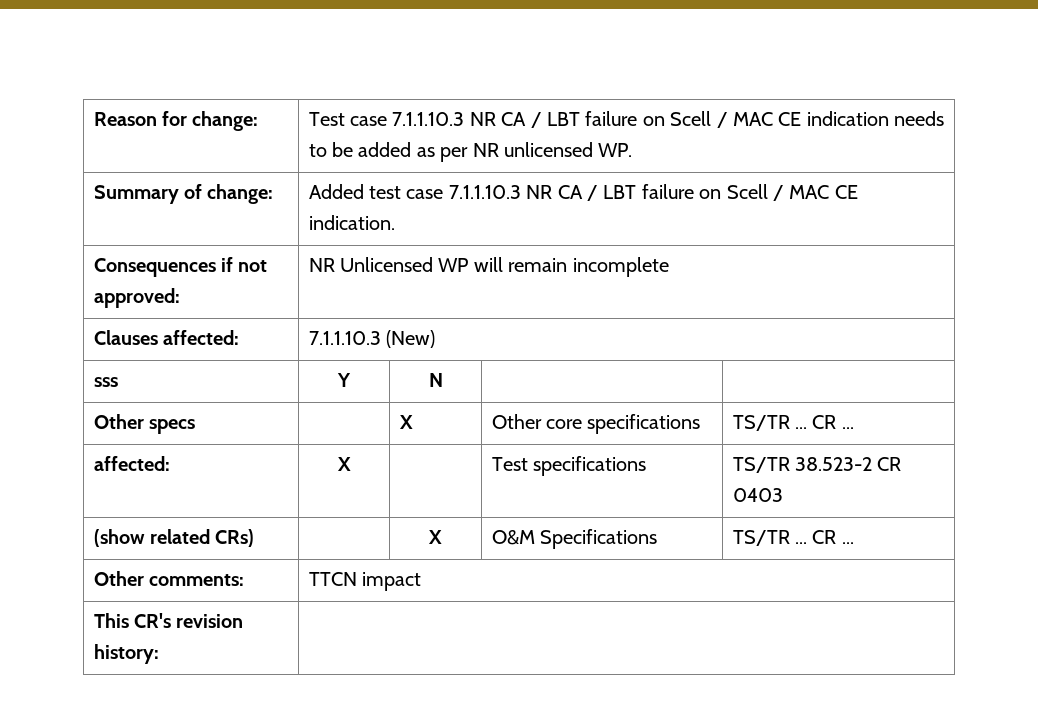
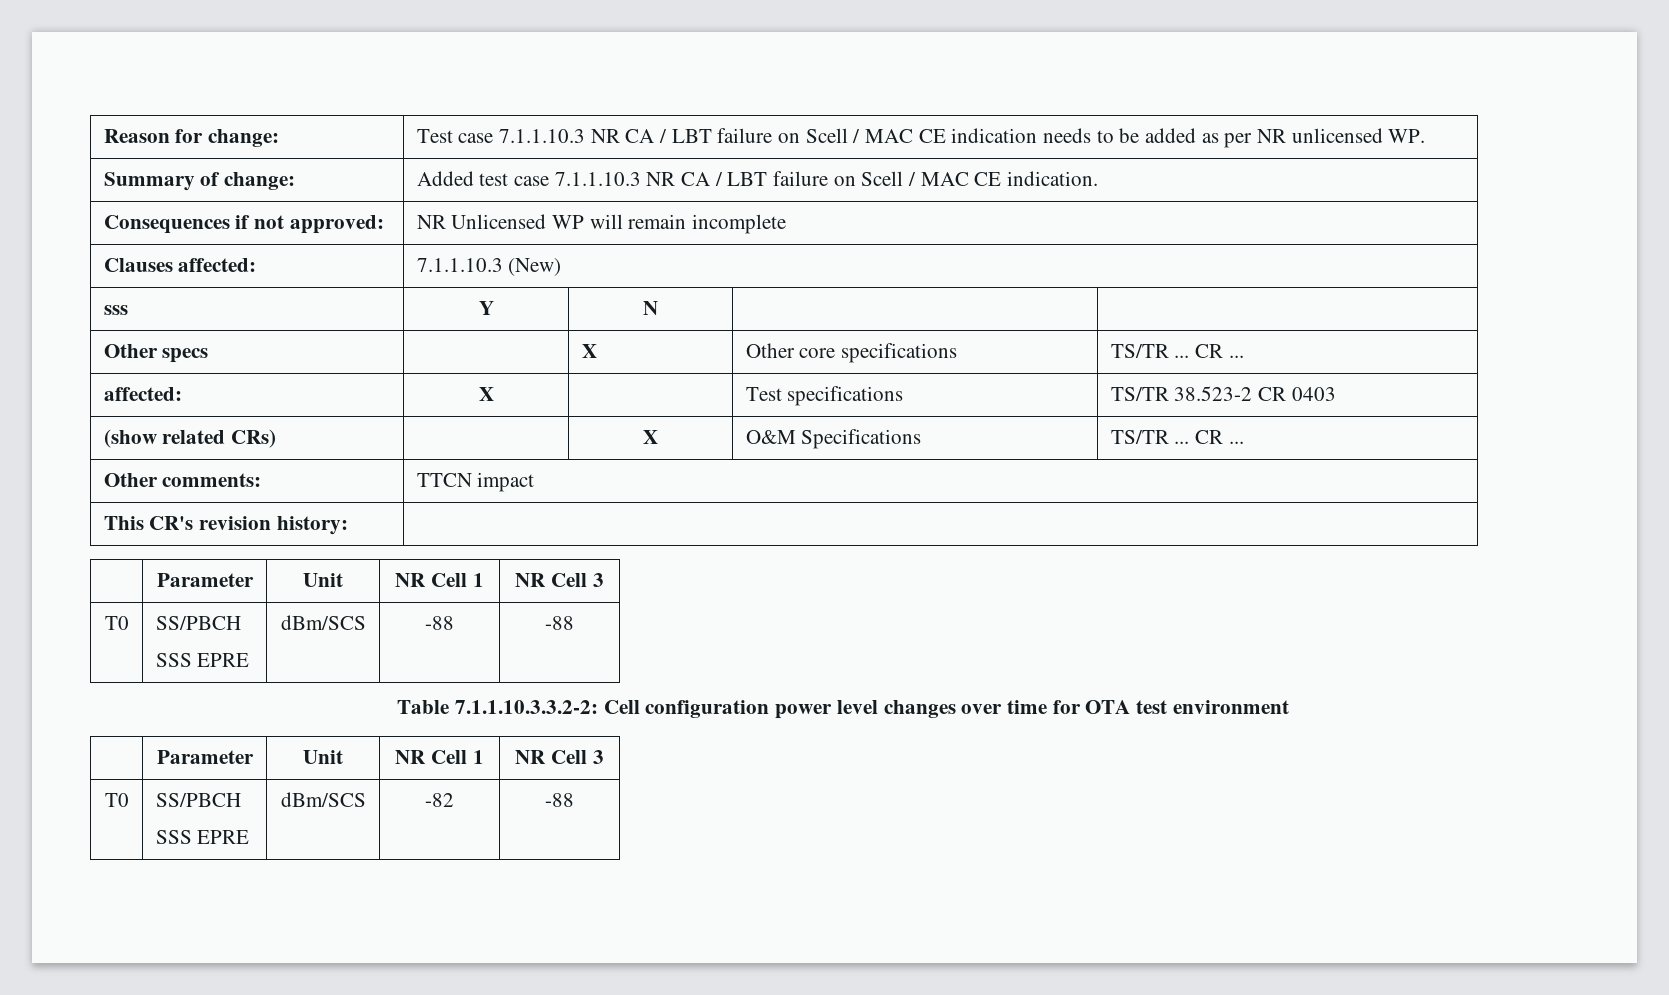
(159, 654) none -> [156,573,254,587] [303,573,343,587] [395,573,484,587] [515,573,604,587] [104,616,129,630] [155,616,241,630] [155,653,250,667] [280,615,366,630] [425,616,454,630] [545,616,574,630] [397,700,1289,719] [156,750,254,764] [303,750,343,764] [395,750,484,764] [515,750,604,764] [104,793,129,807] [155,793,241,807] [155,830,250,844] [280,792,366,807] [425,793,454,807] [545,793,574,807] // | Parameter | Unit | NR Cell 1 | NR Cell 3 // T0 | SS/PBCH // SSS EPRE | dBm/SCS | -88 | -88 // Table 7.1.1.10.3.3.2-2: Cell configuration power level changes over time for OTA test environment // | Parameter | Unit | NR Cell 1 | NR Cell 3 // T0 | SS/PBCH // SSS EPRE | dBm/SCS | -82 | -88

